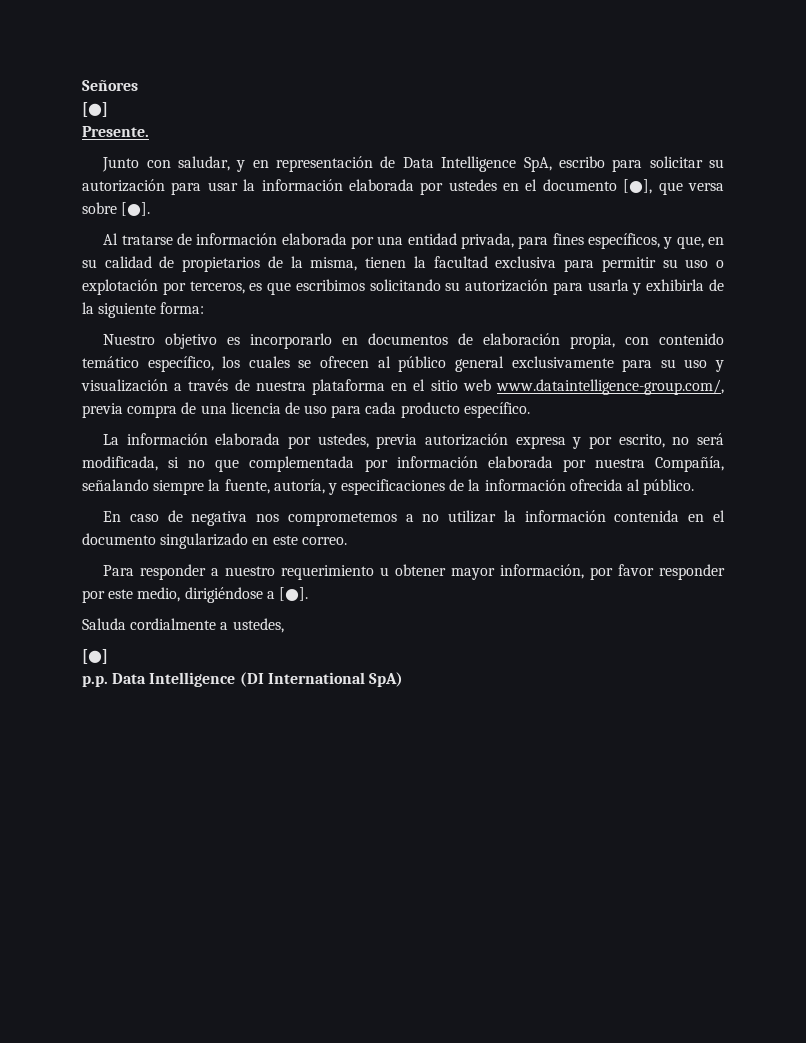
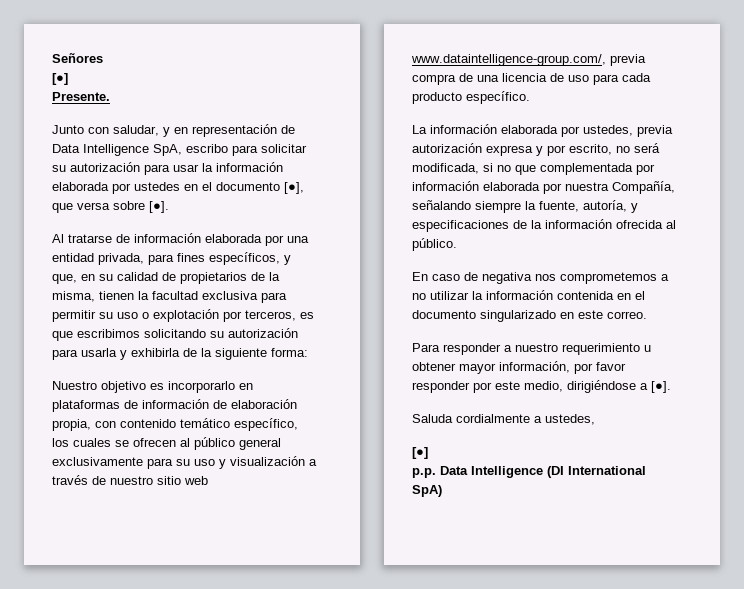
[368,333,449,345] documentos -> [52,399,209,412] plataformas de información
[255,379,426,395] nuestra plataforma en el -> [110,476,153,485] nuestro

